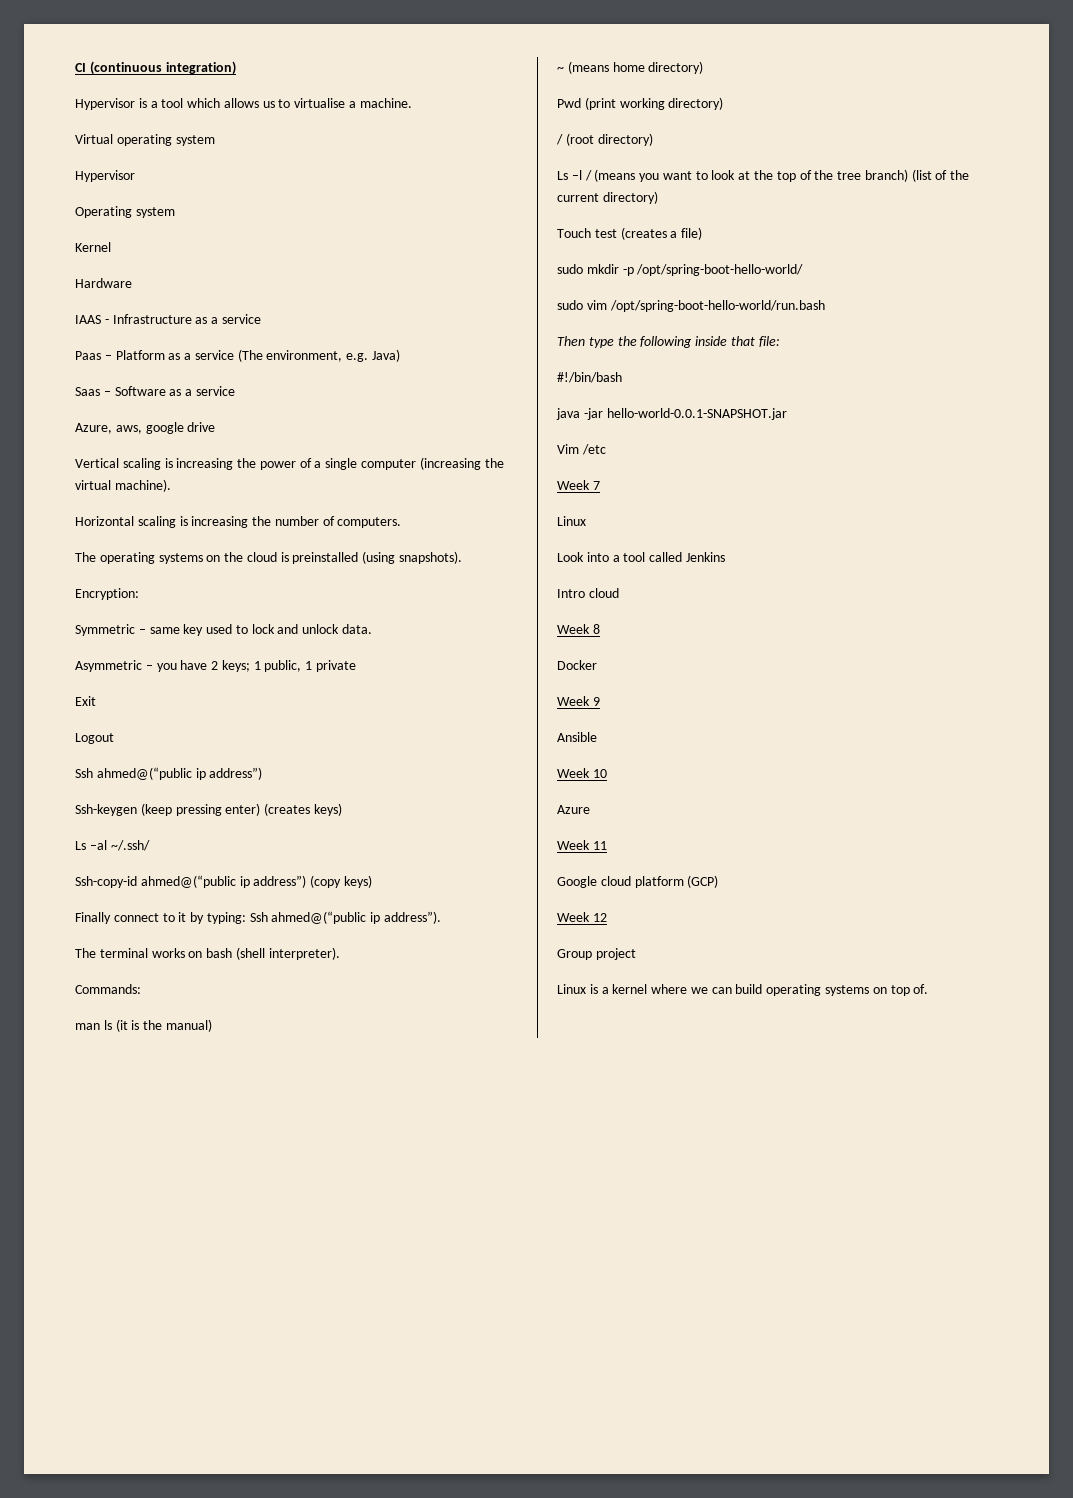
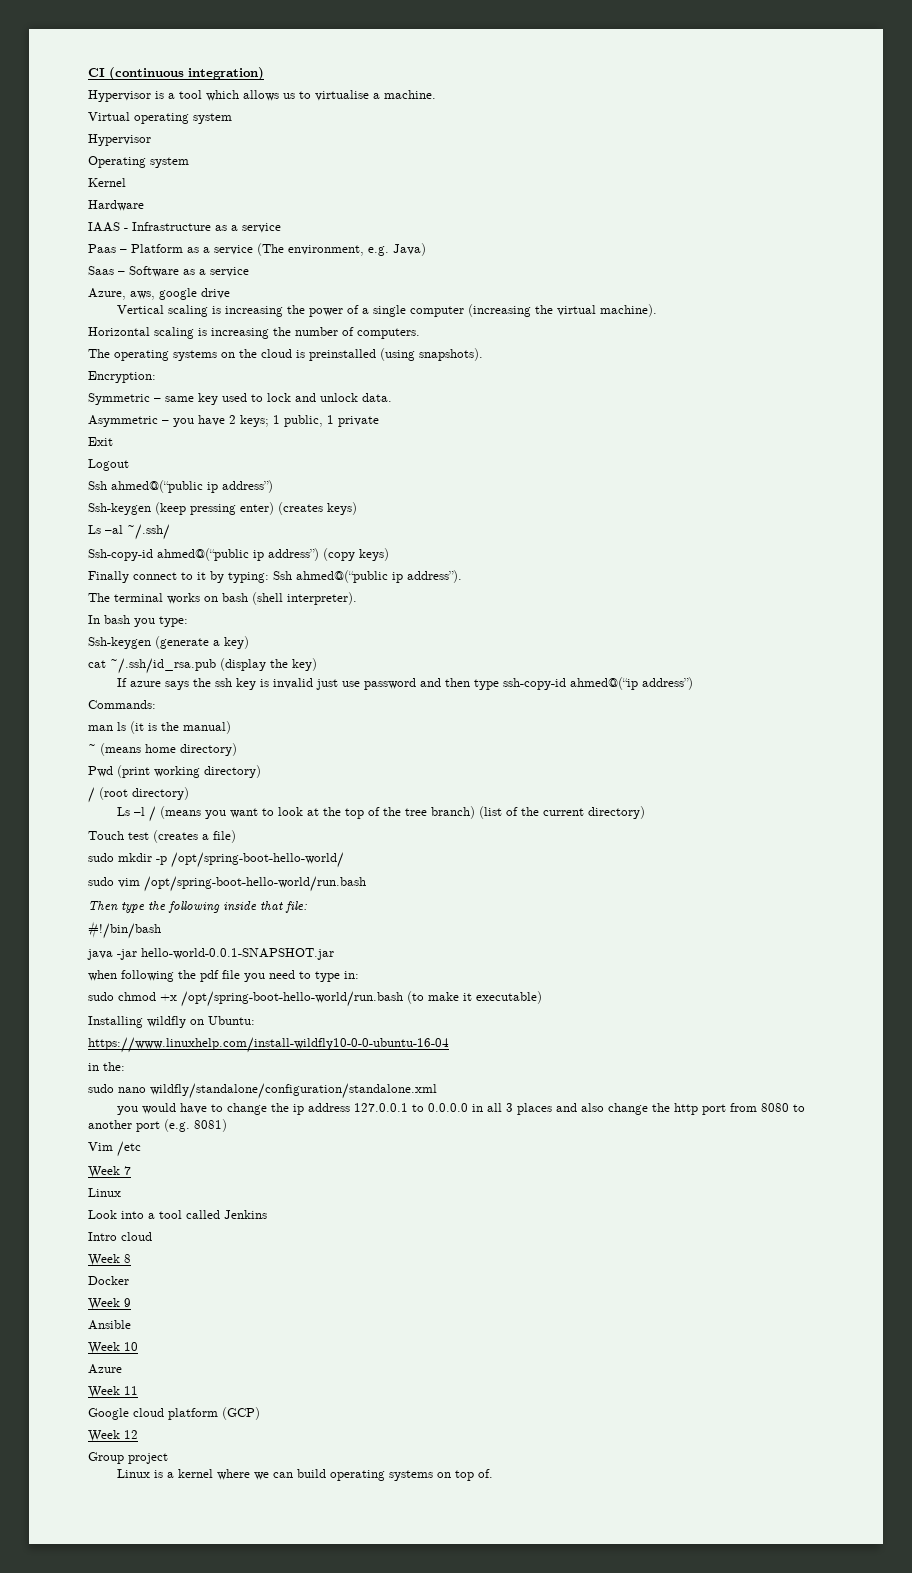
(340, 953) none -> [88,615,188,627] [88,636,249,649] [88,658,317,674] [117,677,694,690] // In bash you type: // Ssh-keygen (generate a key) // cat ~/.ssh/id_rsa.pub (display the key) // If azure says the ssh key is invalid just use password and then type ssh-copy-id ahmed@(“ip address”)
(787, 414) none -> [88,970,359,982] [88,991,542,1007] [88,1016,255,1028] [88,1037,449,1053] [88,1062,125,1071] [88,1083,437,1099] [117,1103,806,1115] [88,1119,227,1132] // when following the pdf file you need to type in: // sudo chmod +x /opt/spring-boot-hello-world/run.bash (to make it executable) // Installing wildfly on Ubuntu: // https://www.linuxhelp.com/install-wildfly10-0-0-ubuntu-16-04 // in the: // sudo nano wildfly/standalone/configuration/standalone.xml // you would have to change the ip address 127.0.0.1 to 0.0.0.0 in all 3 places and also change the http port from 8080 to another port (e.g. 8081)

